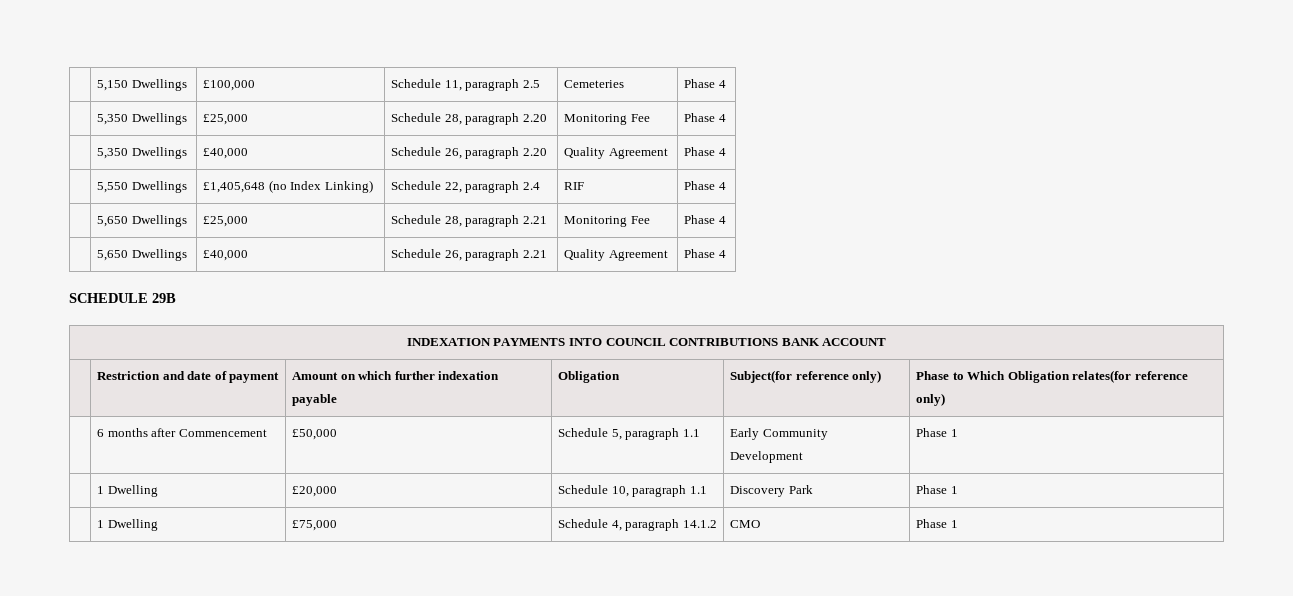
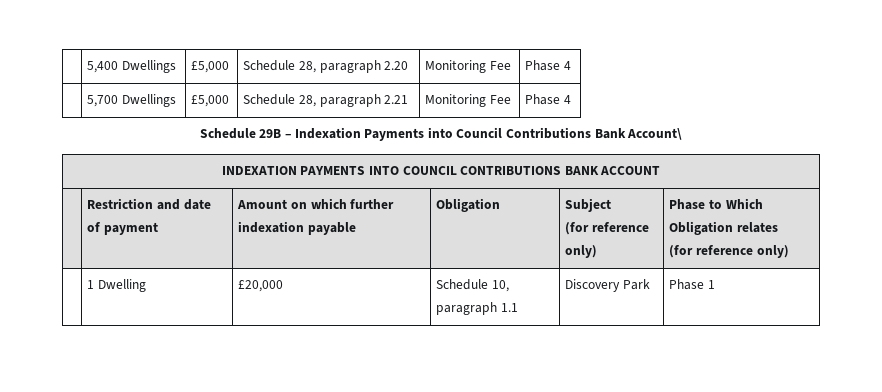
[97,79,187,91] [203,80,256,91] [391,79,540,91] [564,80,625,88] [684,79,726,88] [97,113,187,125] [203,114,249,125] | 5,150 Dwellings | £100,000 | Schedule 11, paragraph 2.5 | Cemeteries | Phase 4 // | 5,350 Dwellings | £25,000 -> [87,60,177,73] [191,61,230,73] | 5,400 Dwellings | £5,000
[97,147,187,159] [203,148,249,159] [391,147,547,159] [564,147,668,159] [684,147,726,156] [97,181,187,193] [203,180,373,193] [391,181,540,193] [564,182,585,190] [684,181,726,190] [97,215,187,227] [203,216,249,227] 5,350 Dwellings | £40,000 | Schedule 26, paragraph 2.20 | Quality Agreement | Phase 4 // | 5,550 Dwellings | £1,405,648 (no Index Linking) | Schedule 22, paragraph 2.4 | RIF | Phase 4 // | 5,650 Dwellings | £25,000 -> [87,94,177,107] [191,95,230,107] 5,700 Dwellings | £5,000
[97,249,187,261] [203,250,249,261] [391,249,547,261] [564,249,668,261] [684,249,726,258] [69,293,176,303] // | 5,650 Dwellings | £40,000 | Schedule 26, paragraph 2.21 | Quality Agreement | Phase 4 // SCHEDULE 29B -> [199,127,683,141] // Schedule 29B – Indexation Payments into Council Contributions Bank Account\
[730,370,793,383] Subject(for -> [565,198,612,212] [565,222,590,235] Subject // (for
[1072,370,1188,383] [916,393,946,406] [97,428,267,437] [292,429,338,440] [558,428,700,440] [730,428,828,440] [730,451,804,463] [916,428,958,437] relates(for reference only) // | 6 months after Commencement | £50,000 | Schedule 5, paragraph 1.1 | Early Community Development | Phase 1 -> [737,222,779,233] [669,245,789,258] relates // (for reference only)
[97,519,158,531] [292,520,338,531] [558,519,717,531] [730,520,761,528] [916,519,958,528] // | 1 Dwelling | £75,000 | Schedule 4, paragraph 14.1.2 | CMO | Phase 1 -> (716, 284) none

